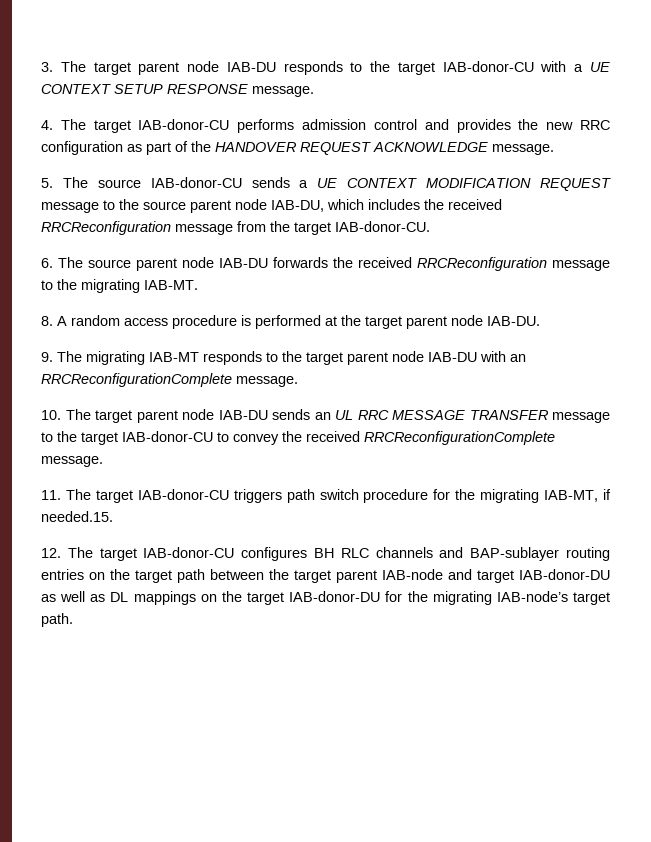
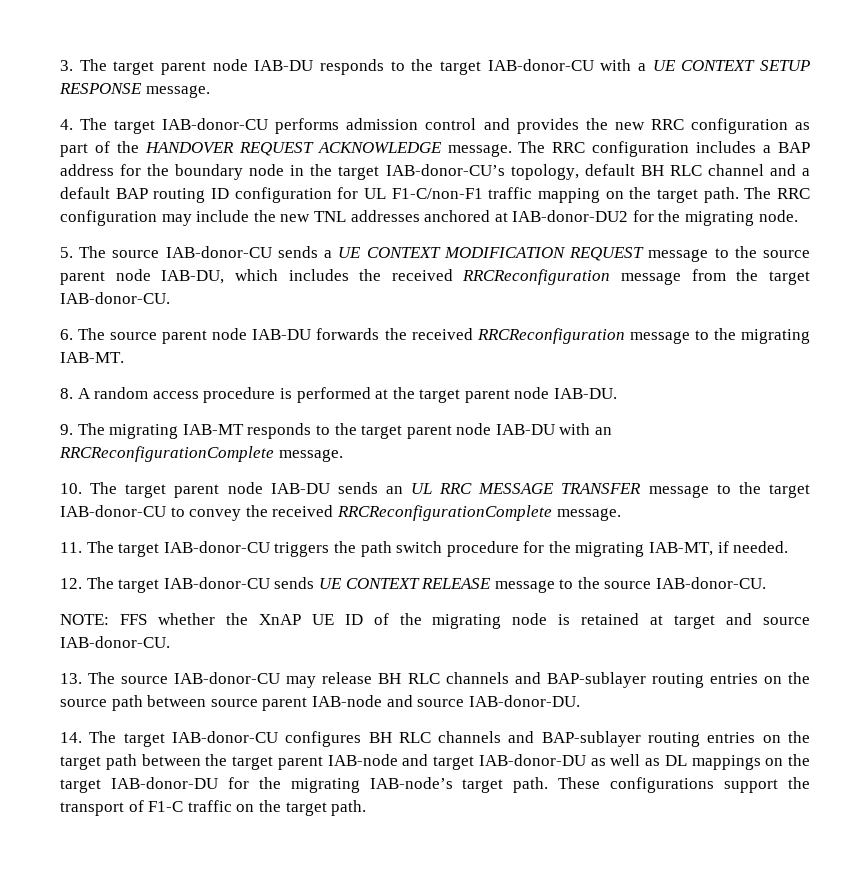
(554, 149) none -> [518,141,810,157] [60,164,811,180] [60,187,810,203] [60,210,798,226] The RRC configuration includes a BAP address for the boundary node in the target IAB-donor-CU’s topology, default BH RLC channel and a default BAP routing ID configuration for UL F1-C/non-F1 traffic mapping on the target path. The RRC configuration may include the new TNL addresses anchored at IAB-donor-DU2 for the migrating node.
(282, 496) none -> [333,541,356,553] the
[41,511,113,522] needed.15. -> [733,541,789,553] needed.
(235, 552) none -> [274,577,767,593] [60,613,810,629] [60,636,170,648] [60,672,810,688] [60,695,580,711] [60,731,278,747] sends UE CONTEXT RELEASE message to the source IAB-donor-CU. // NOTE: FFS whether the XnAP UE ID of the migrating node is retained at target and source IAB-donor-CU. // 13. The source IAB-donor-CU may release BH RLC channels and BAP-sublayer routing entries on the source path between source parent IAB-node and source IAB-donor-DU. // 14. The target IAB-donor-CU
(73, 620) none -> [558,777,810,793] [60,800,367,816] These configurations support the transport of F1-C traffic on the target path.

